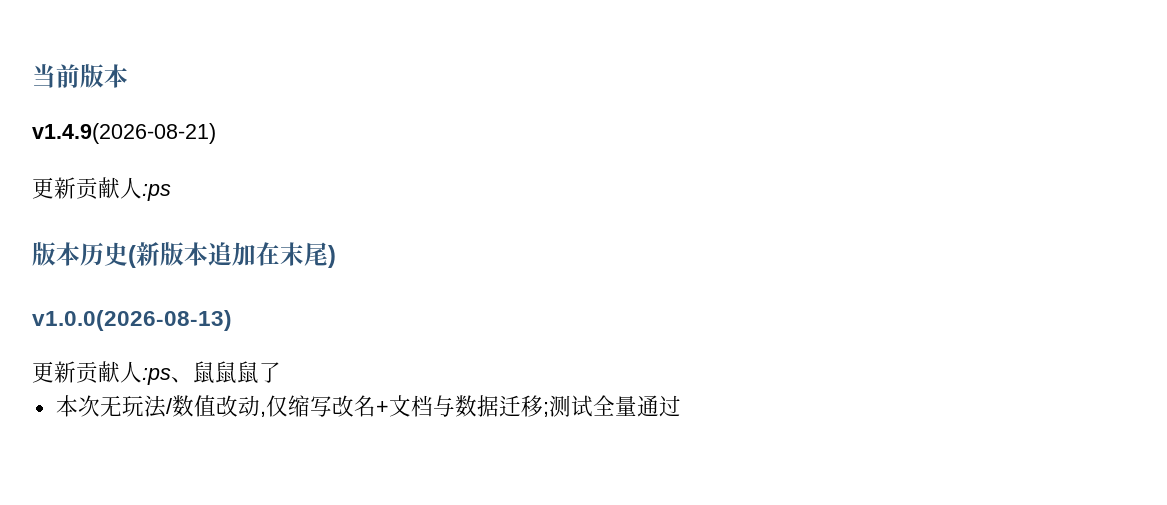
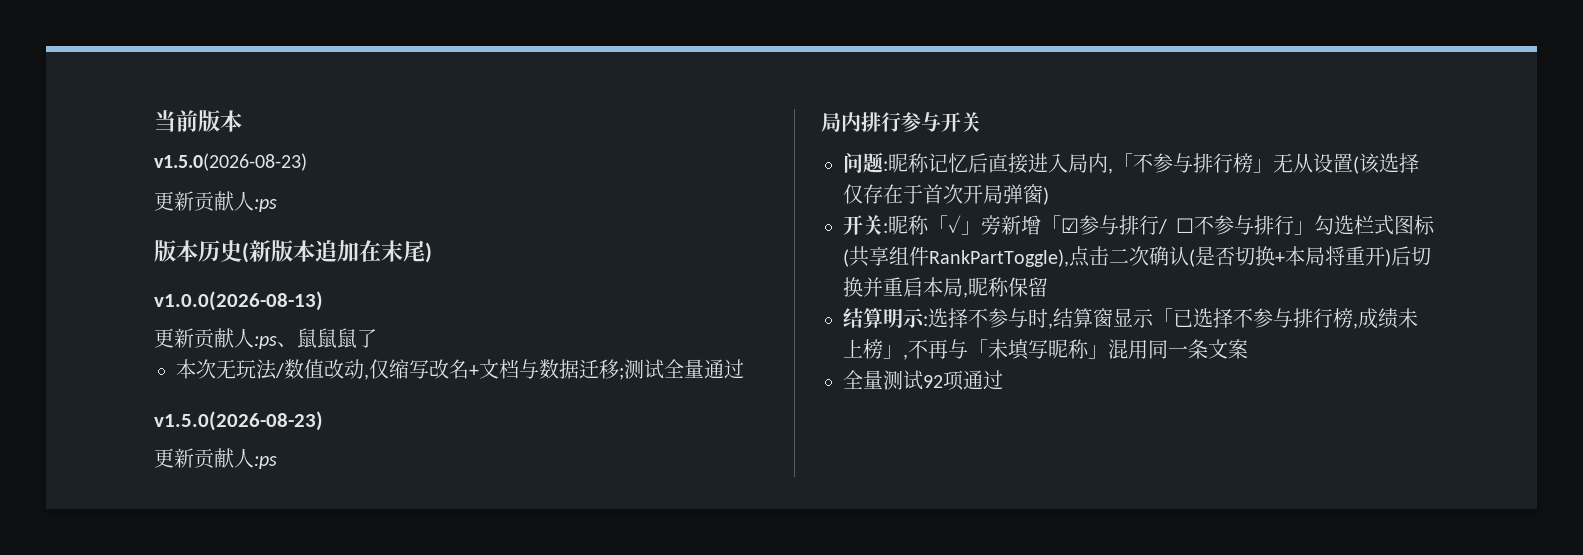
[32,123,216,144] v1.4.9(2026-08-21) -> [154,153,307,171] v1.5.0(2026-08-23)
(681, 406) none -> [154,411,323,431] [154,448,277,469] [821,112,981,132] [843,152,1419,174] [843,184,1049,205] [843,215,1435,235] [843,246,1431,267] [843,277,1048,298] [843,308,1418,329] [843,339,1248,360] [843,370,1003,391] // v1.5.0(2026-08-23) // 更新贡献人:ps // 局内排行参与开关 // 问题:昵称记忆后直接进入局内,「不参与排行榜」无从设置(该选择仅存在于首次开局弹窗) // 开关:昵称「✓」旁新增「☑参与排行/ ☐不参与排行」勾选栏式图标(共享组件RankPartToggle),点击二次确认(是否切换+本局将重开)后切换并重启本局,昵称保留 // 结算明示:选择不参与时,结算窗显示「已选择不参与排行榜,成绩未上榜」,不再与「未填写昵称」混用同一条文案 // 全量测试92项通过

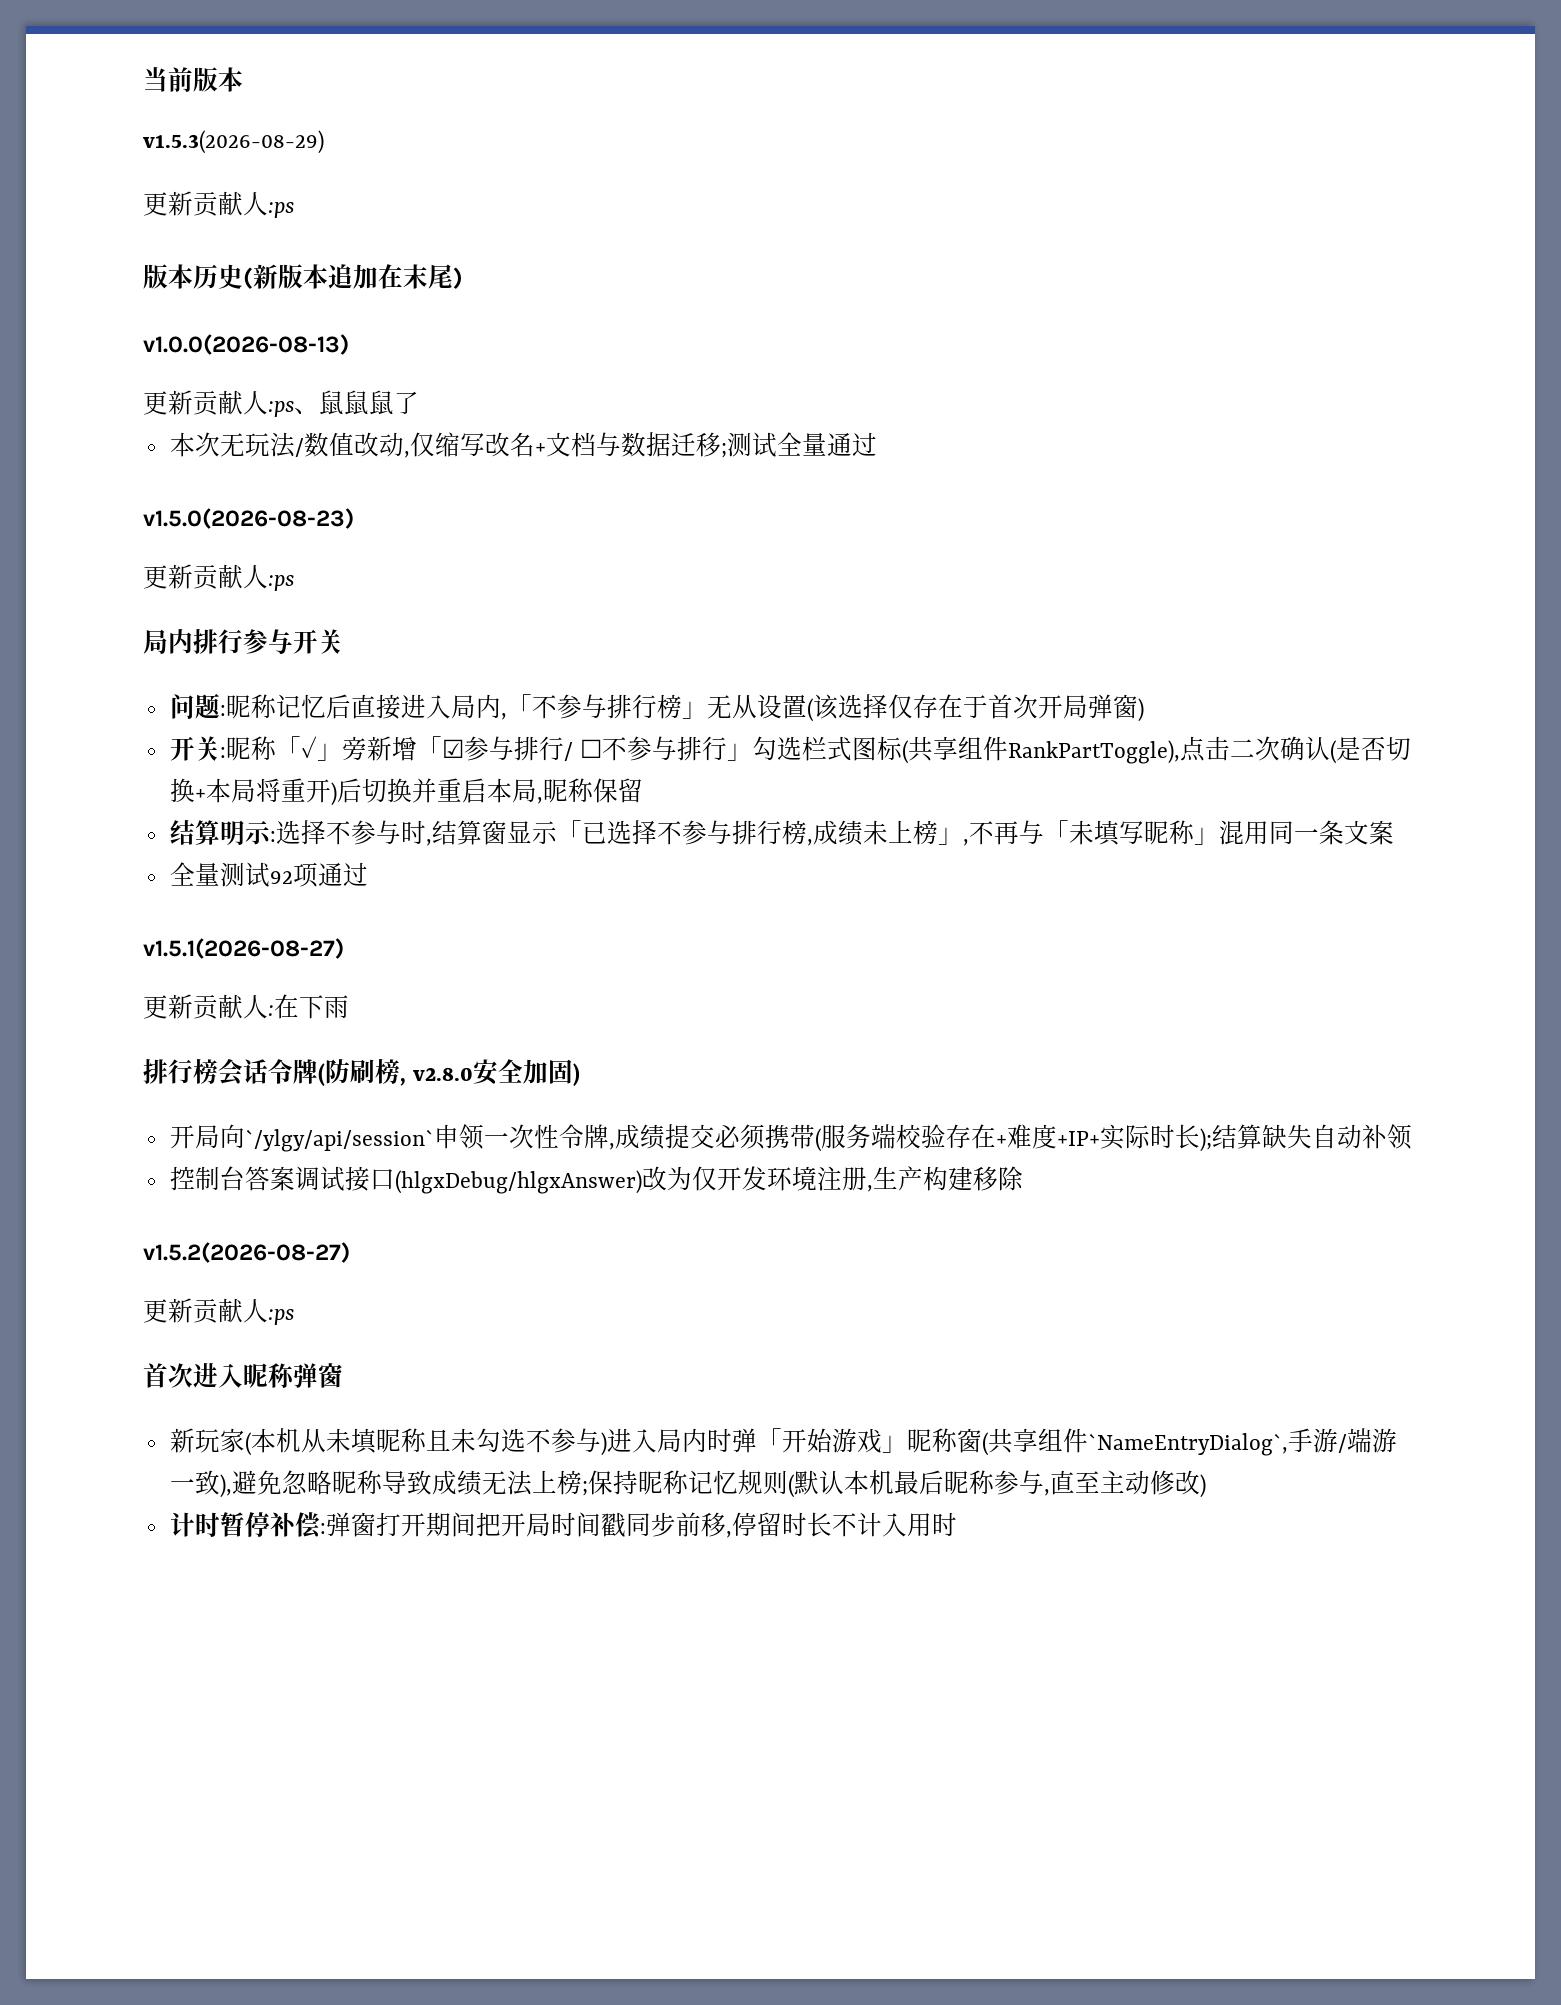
[154,153,307,171] v1.5.0(2026-08-23) -> [143,130,324,154] v1.5.3(2026-08-29)
(1003, 380) none -> [143,938,344,959] [143,994,349,1020] [143,1059,580,1086] [169,1124,1412,1152] [169,1166,1023,1194] [143,1242,350,1263] [143,1298,294,1325] [143,1363,343,1388] [169,1428,1397,1456] [169,1470,1206,1498] [169,1512,957,1539] // v1.5.1(2026-08-27) // 更新贡献人:在下雨 // 排行榜会话令牌(防刷榜, v2.8.0安全加固) // 开局向`/ylgy/api/session`申领一次性令牌,成绩提交必须携带(服务端校验存在+难度+IP+实际时长);结算缺失自动补领 // 控制台答案调试接口(hlgxDebug/hlgxAnswer)改为仅开发环境注册,生产构建移除 // v1.5.2(2026-08-27) // 更新贡献人:ps // 首次进入昵称弹窗 // 新玩家(本机从未填昵称且未勾选不参与)进入局内时弹「开始游戏」昵称窗(共享组件`NameEntryDialog`,手游/端游一致),避免忽略昵称导致成绩无法上榜;保持昵称记忆规则(默认本机最后昵称参与,直至主动修改) // 计时暂停补偿:弹窗打开期间把开局时间戳同步前移,停留时长不计入用时

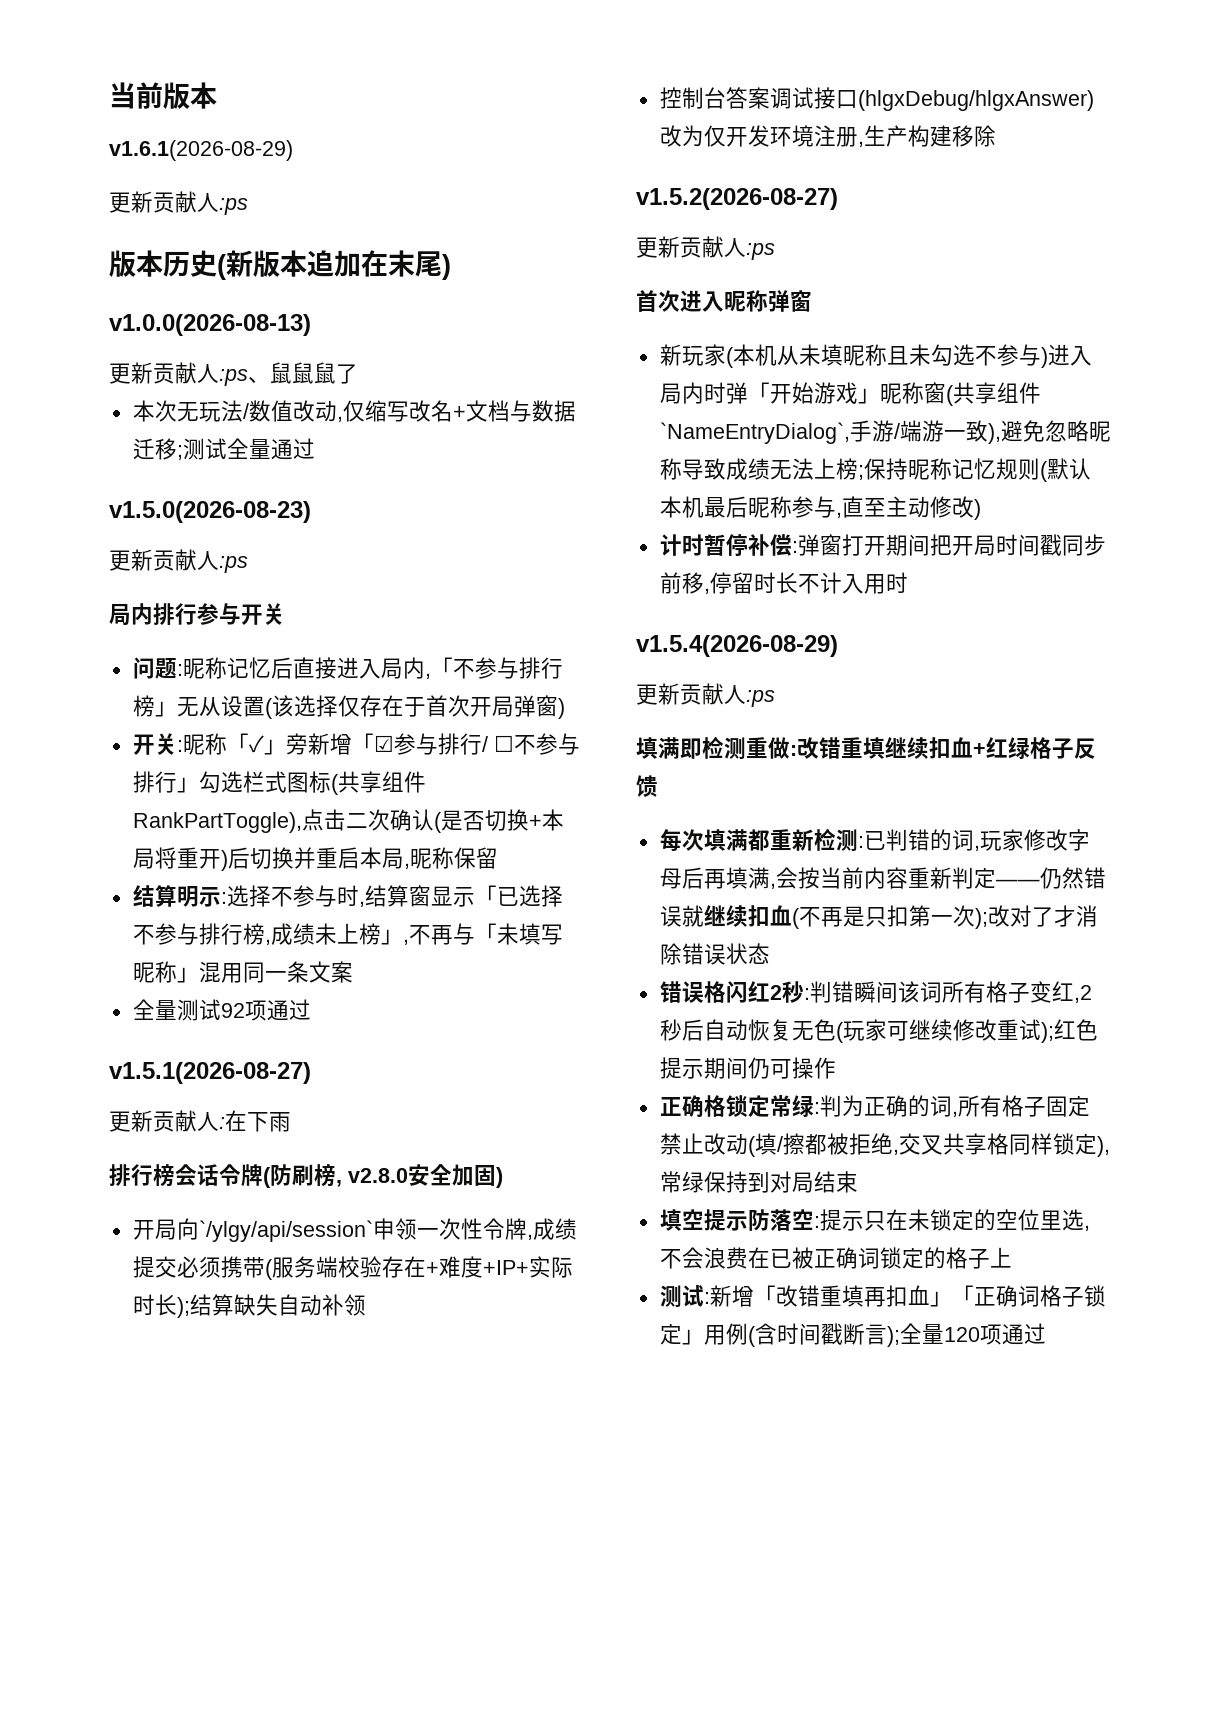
[143,130,324,154] v1.5.3(2026-08-29) -> [109,140,293,161] v1.6.1(2026-08-29)
(957, 1524) none -> [636,635,838,657] [636,683,775,707] [636,736,1096,759] [636,775,658,797] [659,828,1090,851] [659,867,1106,889] [659,905,1098,929] [659,943,770,965] [659,981,1092,1003] [659,1019,1098,1043] [659,1057,836,1079] [659,1095,1090,1117] [659,1133,1110,1157] [659,1171,858,1193] [659,1209,1090,1231] [659,1247,1012,1269] [659,1285,1106,1307] [659,1323,1046,1347] // v1.5.4(2026-08-29) // 更新贡献人:ps // 填满即检测重做:改错重填继续扣血+红绿格子反馈 // 每次填满都重新检测:已判错的词,玩家修改字母后再填满,会按当前内容重新判定——仍然错误就继续扣血(不再是只扣第一次);改对了才消除错误状态 // 错误格闪红2秒:判错瞬间该词所有格子变红,2秒后自动恢复无色(玩家可继续修改重试);红色提示期间仍可操作 // 正确格锁定常绿:判为正确的词,所有格子固定禁止改动(填/擦都被拒绝,交叉共享格同样锁定),常绿保持到对局结束 // 填空提示防落空:提示只在未锁定的空位里选,不会浪费在已被正确词锁定的格子上 // 测试:新增「改错重填再扣血」「正确词格子锁定」用例(含时间戳断言);全量120项通过

